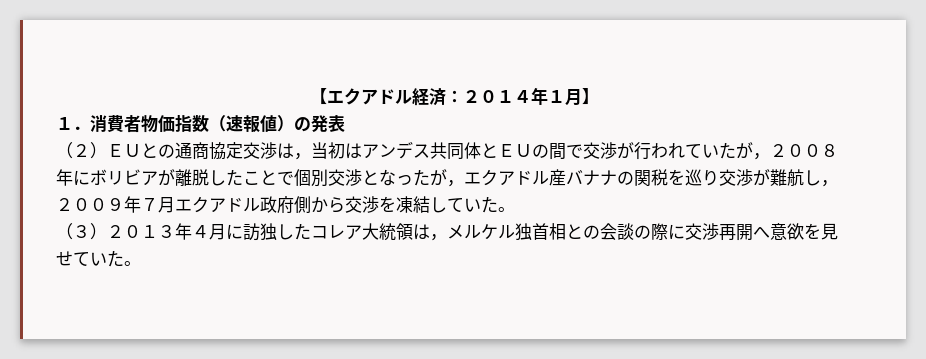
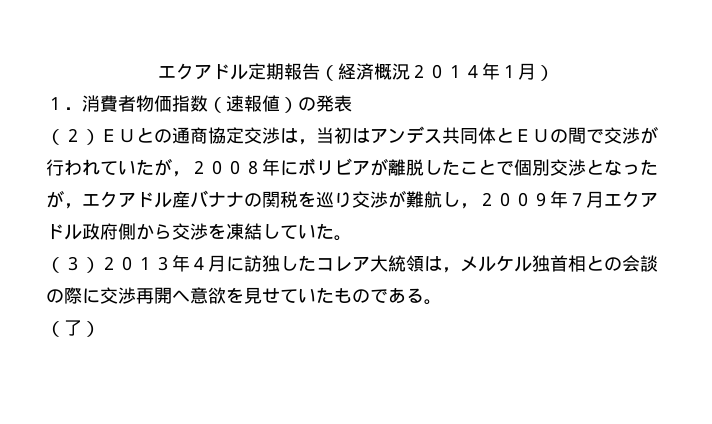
[310,88,463,106] 【エクアドル経済： -> [158,63,410,81] エクアドル定期報告（経済概況
[582,88,599,105] 】 -> [536,65,554,81] ）
[124,261,141,266] 。 -> [334,288,442,305] [46,320,100,337] ものである。 // （了）

